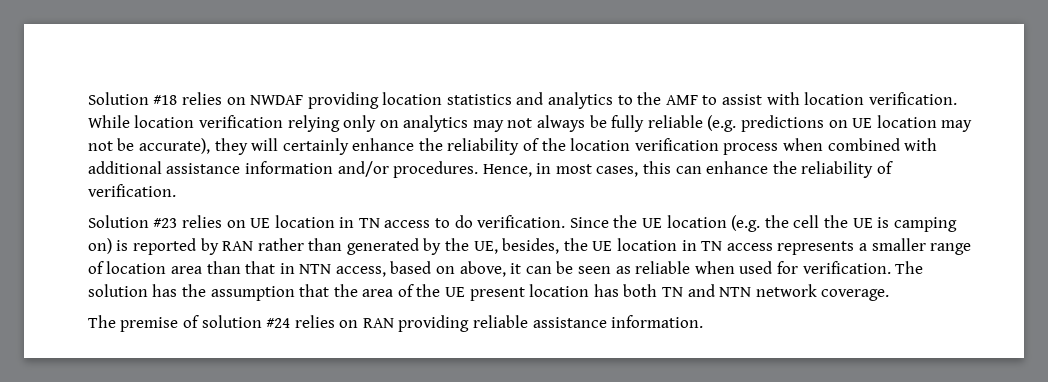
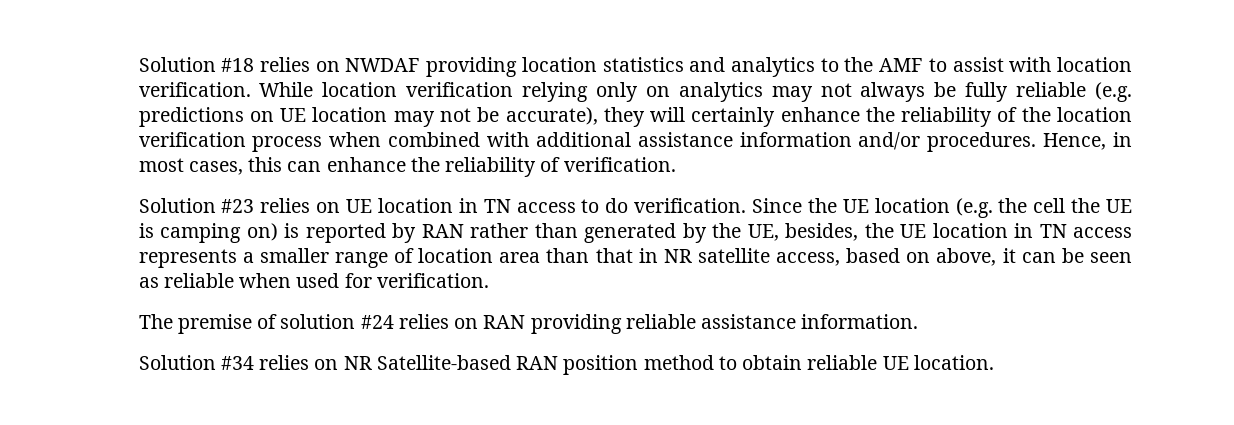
[299,264,332,274] NTN -> [663,248,770,263] NR satellite
[895,261,924,274] [87,284,890,301] The solution has the assumption that the area of the UE present location has both TN and NTN network coverage. -> (489, 280) none
(704, 321) none -> [138,355,995,375] // Solution #34 relies on NR Satellite-based RAN position method to obtain reliable UE location.

